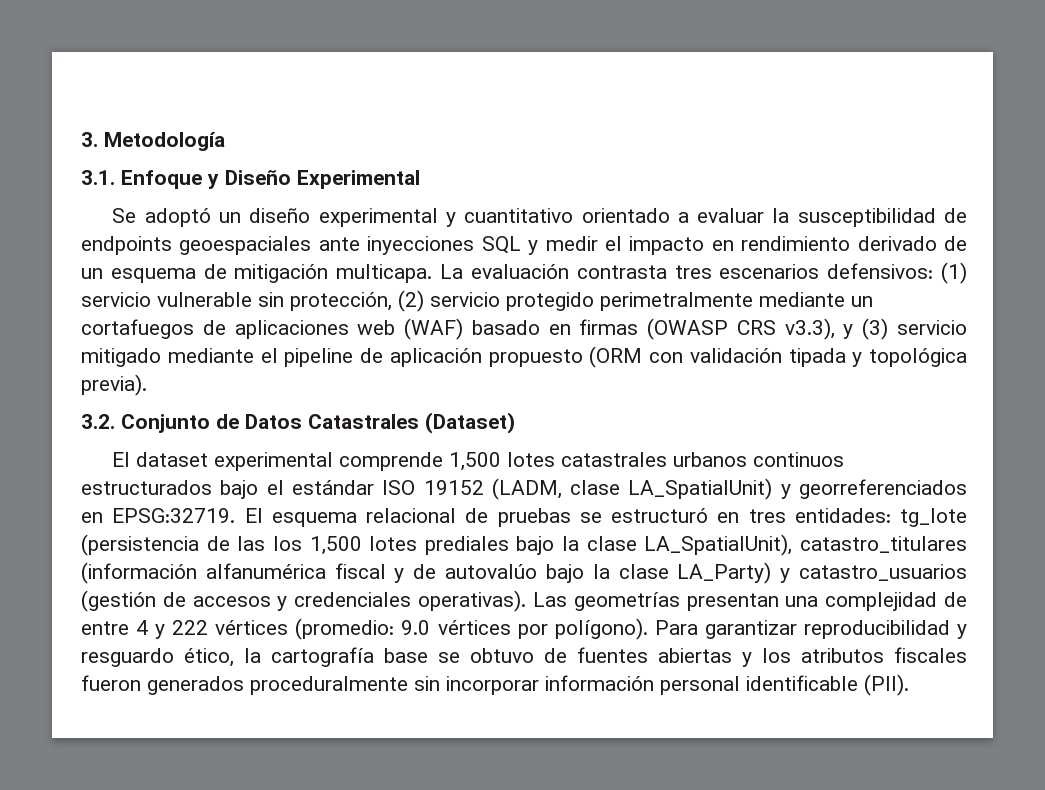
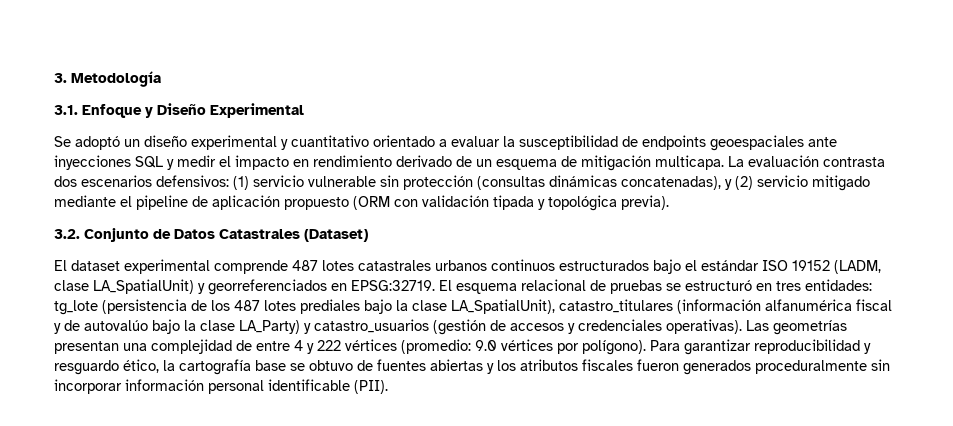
[674,265,712,279] tres -> [54,176,77,187] dos
[290,290,873,312] [81,318,889,340] protección, (2) servicio protegido perimetralmente mediante un cortafuegos de aplicaciones web (WAF) basado en firmas (OWASP CRS v3.3), y (3) -> [403,175,753,190] protección (consultas dinámicas concatenadas), y (2)
[449,452,502,471] 1,500 -> [292,260,318,271] 487
[237,536,362,555] las los 1,500 -> [211,300,260,311] los 487

